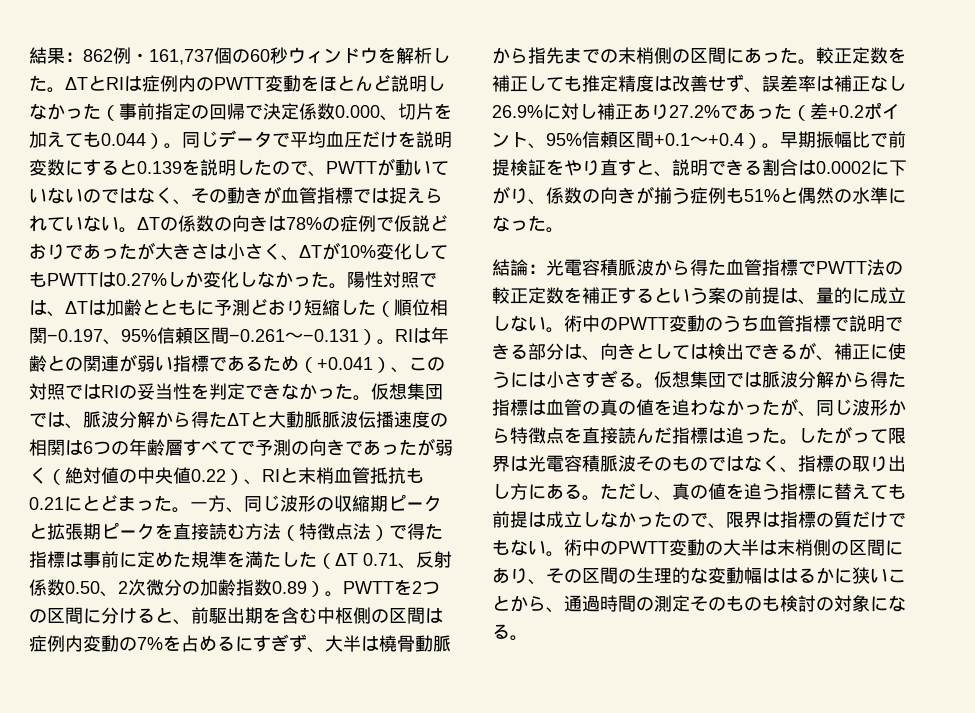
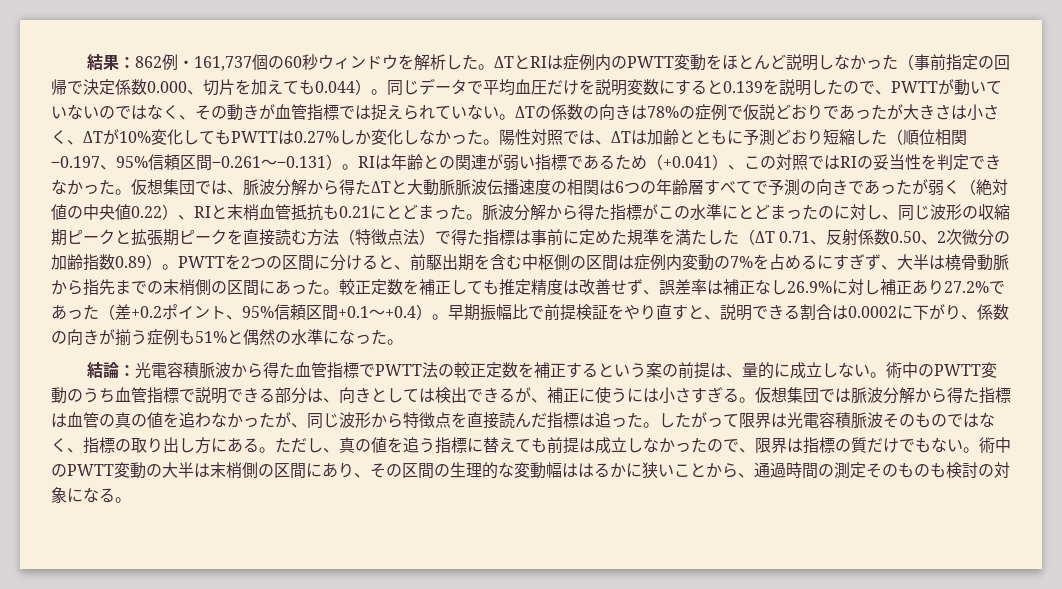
[190,495,226,512] 一方 -> [482,204,882,221] 脈波分解から得た指標がこの水準にとどまったのに対し

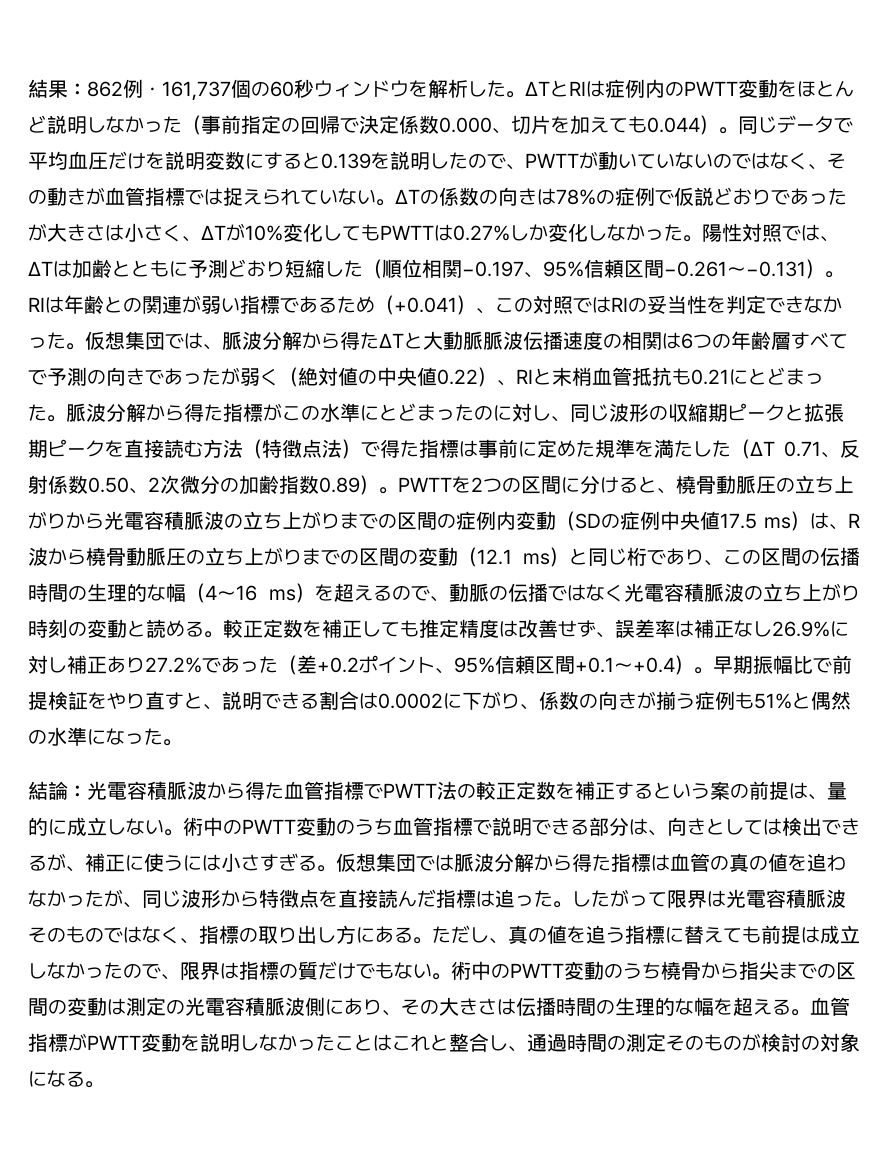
[410,254,1009,271] [51,279,323,296] 前駆出期を含む中枢側の区間は症例内変動の7%を占めるにすぎず、大半は橈骨動脈から指先までの末梢側の区間にあった -> [676,475,854,494] [28,511,860,531] [28,547,860,567] [28,583,860,603] [28,619,204,638] 橈骨動脈圧の立ち上がりから光電容積脈波の立ち上がりまでの区間の症例内変動（SDの症例中央値17.5 ms）は、R波から橈骨動脈圧の立ち上がりまでの区間の変動（12.1 ms）と同じ桁であり、この区間の伝播時間の生理的な幅（4〜16 ms）を超えるので、動脈の伝播ではなく光電容積脈波の立ち上がり時刻の変動と読める
[162,462,738,479] 大半は末梢側の区間にあり、その区間の生理的な変動幅ははるかに狭いことから -> [623,961,856,980] [28,997,850,1016] [28,1033,508,1052] うち橈骨から指尖までの区間の変動は測定の光電容積脈波側にあり、その大きさは伝播時間の生理的な幅を超える。血管指標がPWTT変動を説明しなかったことはこれと整合し
[930,462,946,478] も -> [742,1033,761,1051] が

